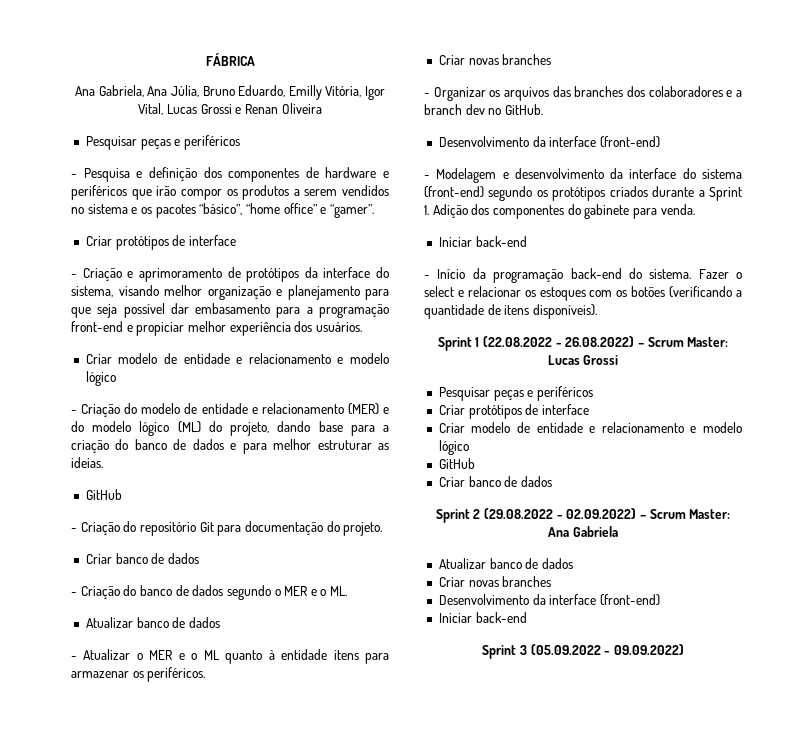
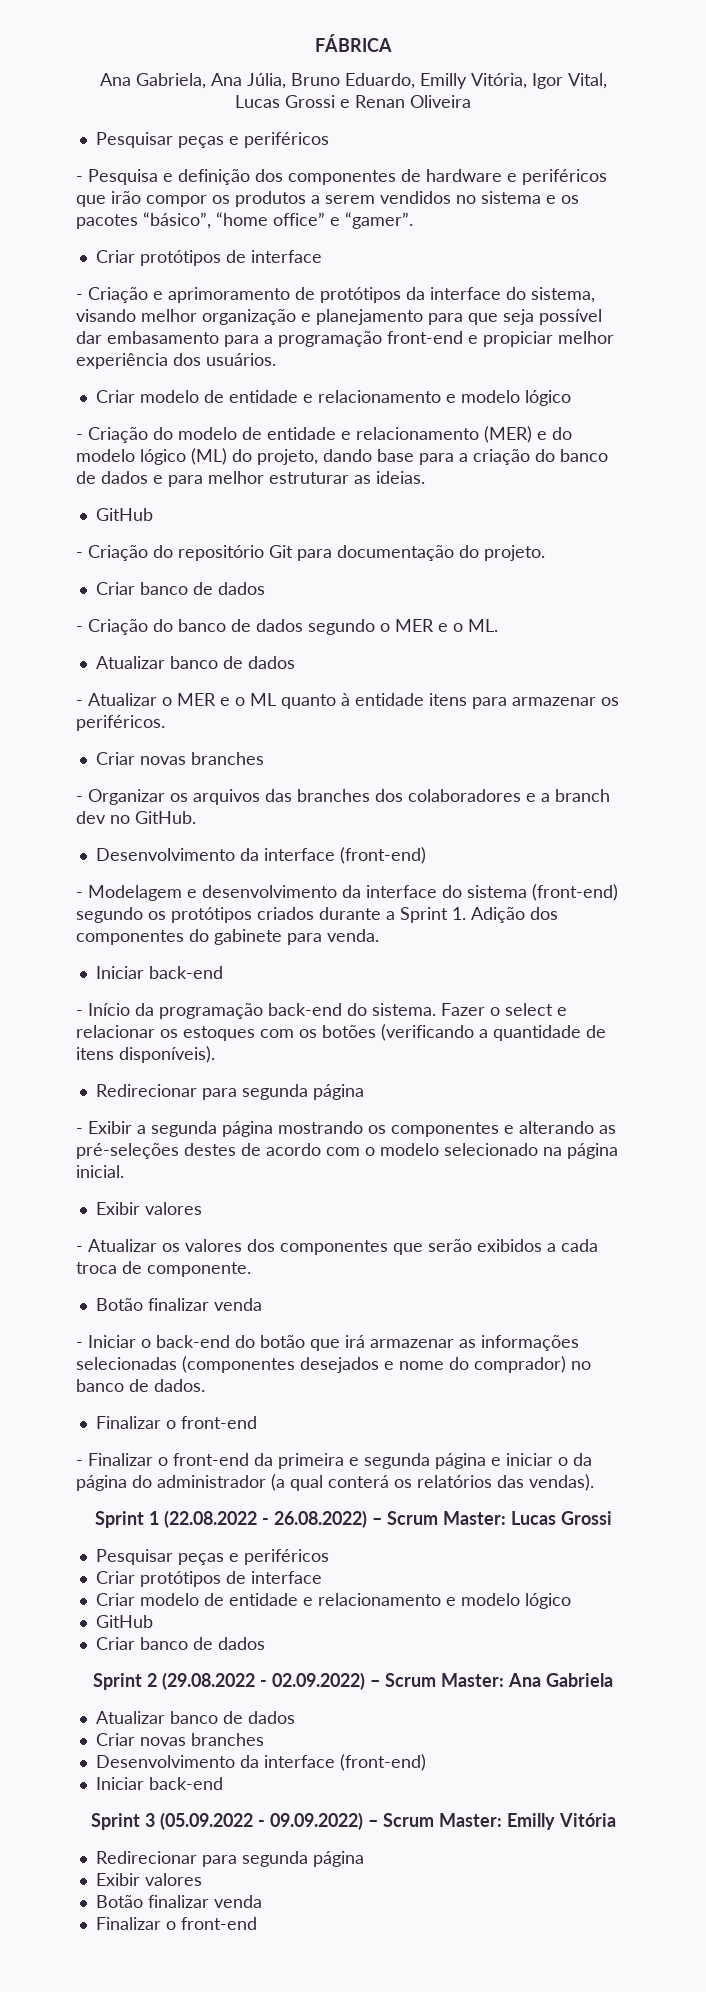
(597, 311) none -> [95,1084,364,1100] [76,1121,616,1137] [76,1143,618,1159] [76,1165,124,1178] [95,1202,202,1215] [76,1239,598,1255] [76,1261,251,1277] [95,1298,262,1311] [76,1335,579,1351] [76,1356,591,1373] [76,1379,205,1392] [95,1416,257,1429] [76,1453,592,1469] [76,1474,594,1491] // Redirecionar para segunda página // - Exibir a segunda página mostrando os componentes e alterando as pré-seleções destes de acordo com o modelo selecionado na página inicial. // Exibir valores // - Atualizar os valores dos componentes que serão exibidos a cada troca de componente. // Botão finalizar venda // - Iniciar o back-end do botão que irá armazenar as informações selecionadas (componentes desejados e nome do comprador) no banco de dados. // Finalizar o front-end // - Finalizar o front-end da primeira e segunda página e iniciar o da página do administrador (a qual conterá os relatórios das vendas).
(684, 649) none -> [367,1813,616,1830] [95,1851,364,1867] [95,1873,202,1886] [95,1895,262,1908] [95,1917,257,1930] – Scrum Master: Emilly Vitória // Redirecionar para segunda página // Exibir valores // Botão finalizar venda // Finalizar o front-end

